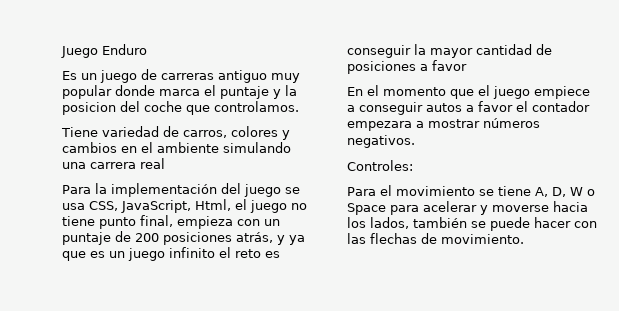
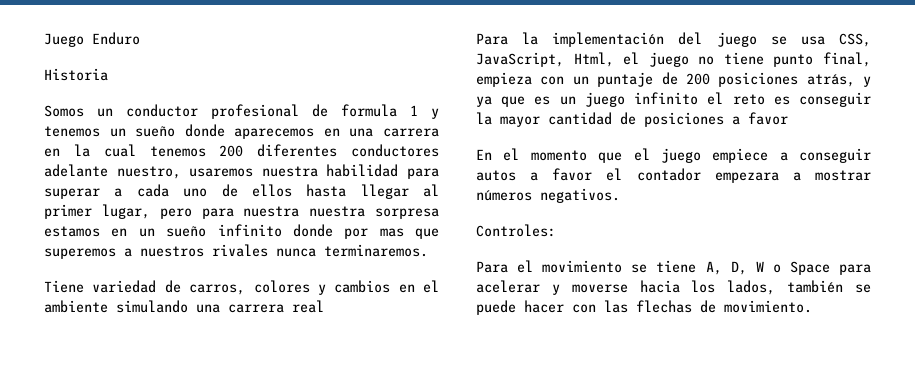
[62,69,300,83] [62,85,297,99] [62,101,299,115] Es un juego de carreras antiguo muy popular donde marca el puntaje y la posicion del coche que controlamos. -> [44,68,108,81] [44,104,439,119] [44,124,439,139] [44,144,439,157] [44,164,439,179] [44,184,439,199] [44,204,439,219] [44,224,439,239] [44,244,428,259] Historia // Somos un conductor profesional de formula 1 y tenemos un sueño donde aparecemos en una carrera en la cual tenemos 200 diferentes conductores adelante nuestro, usaremos nuestra habilidad para superar a cada uno de ellos hasta llegar al primer lugar, pero para nuestra nuestra sorpresa estamos en un sueño infinito donde por mas que superemos a nuestros rivales nunca terminaremos.

